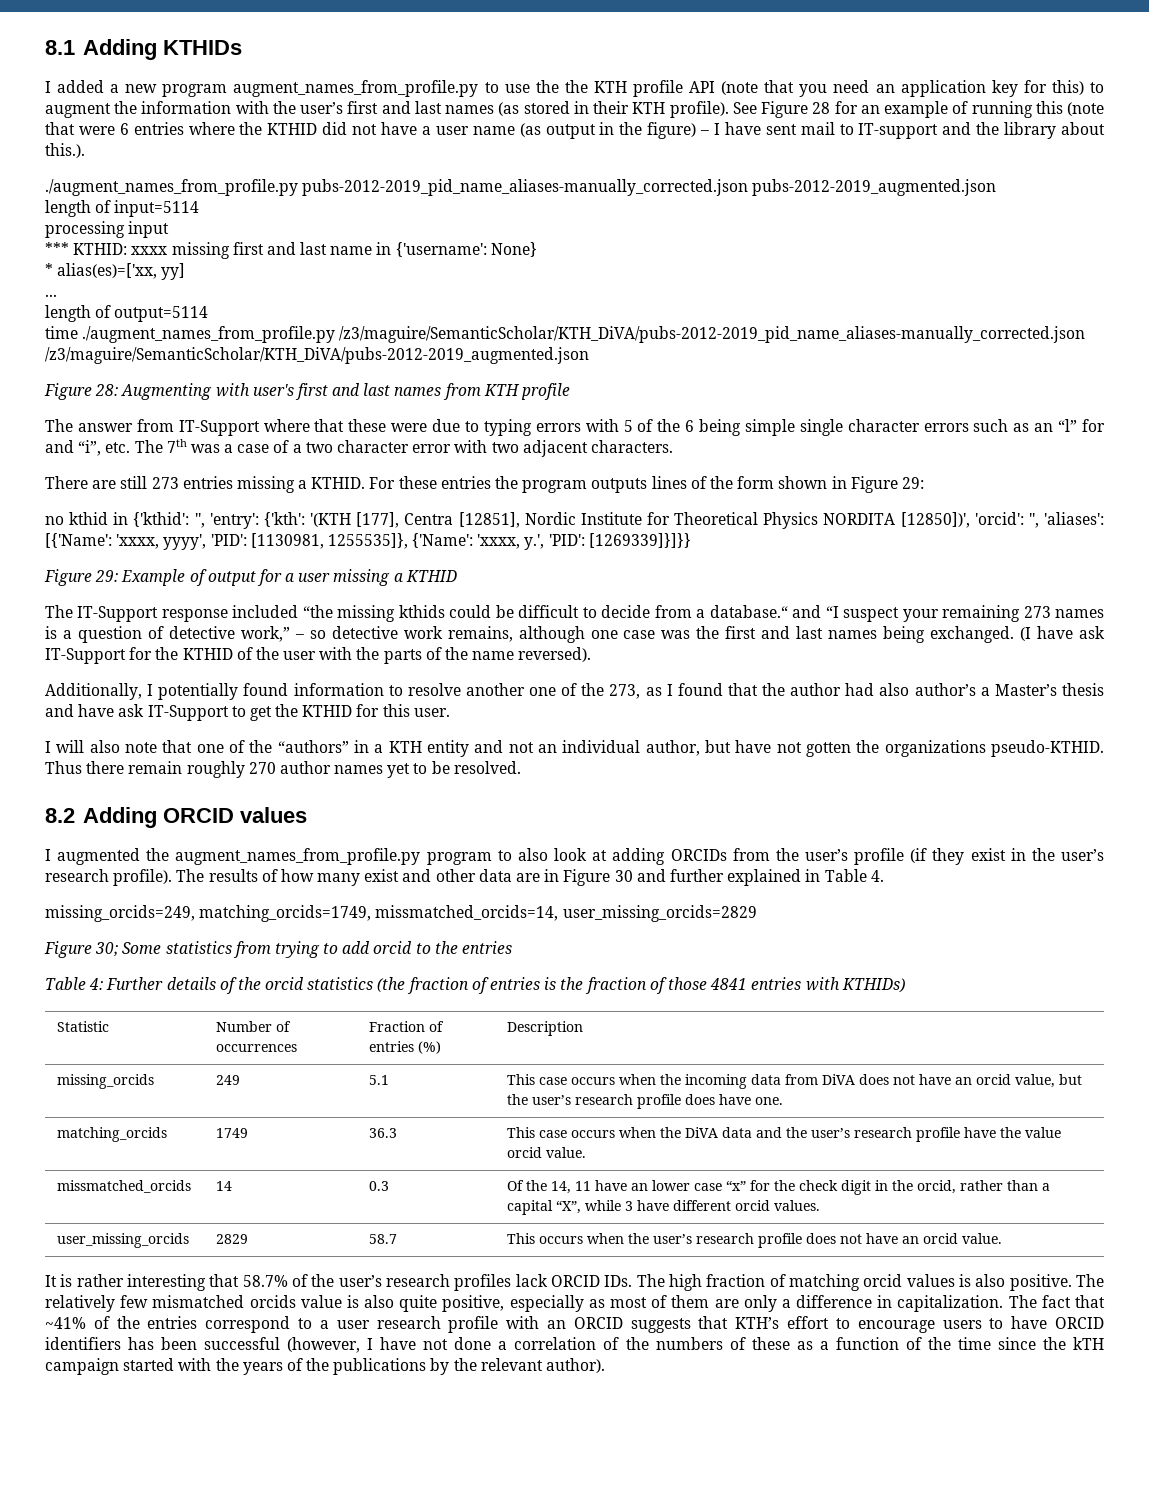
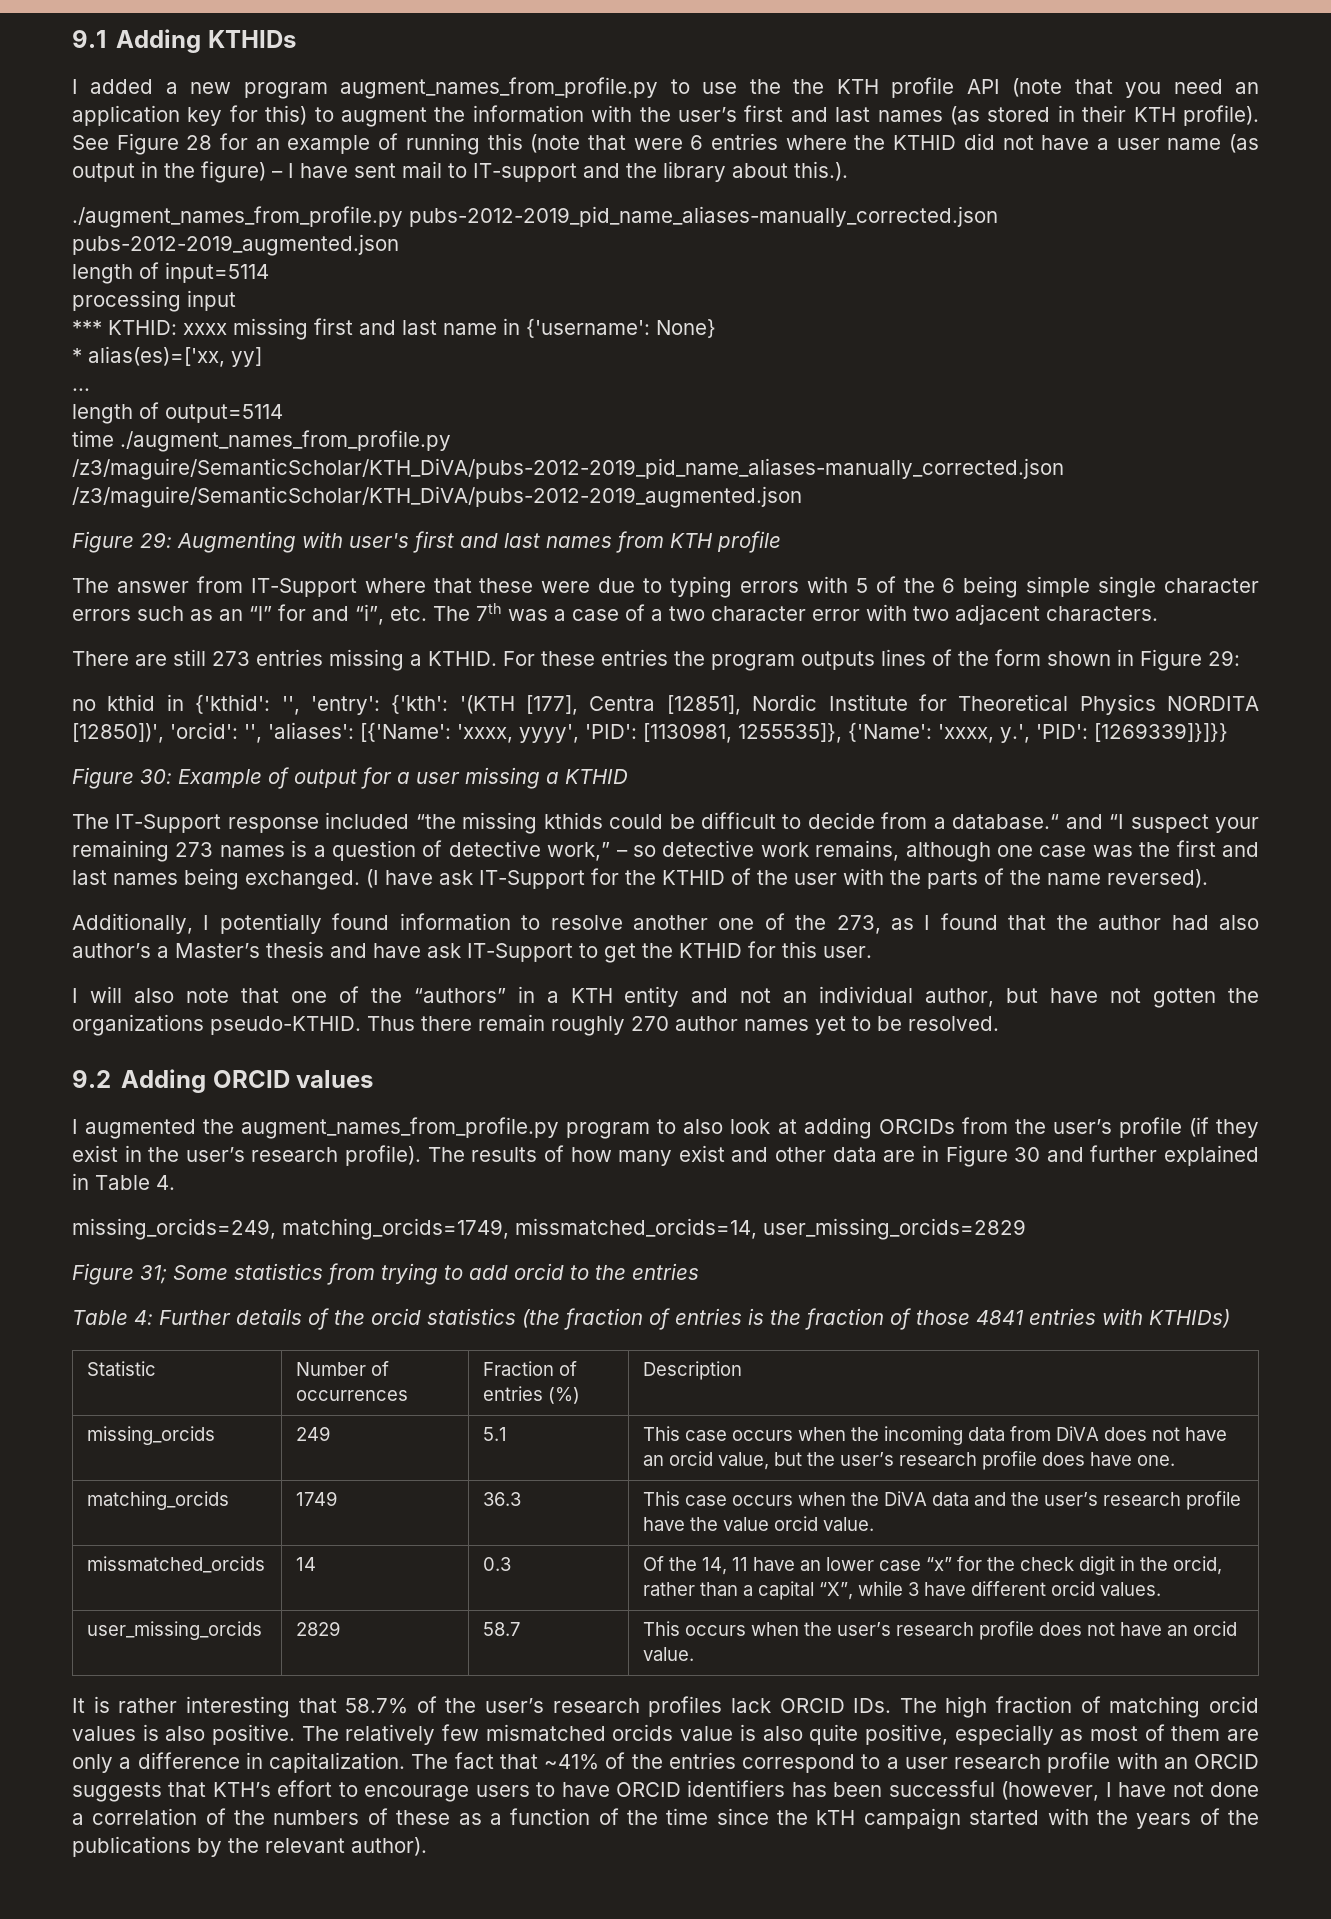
[45,40,75,55] 8.1 -> [72,29,106,48] 9.1
[95,384,119,396] 28: -> [140,532,172,548] 29:
[95,570,119,582] 29: -> [140,769,172,784] 30:
[45,808,75,823] 8.2 -> [72,1069,111,1088] 9.2
[95,942,119,957] 30; -> [140,1265,167,1284] 31;

